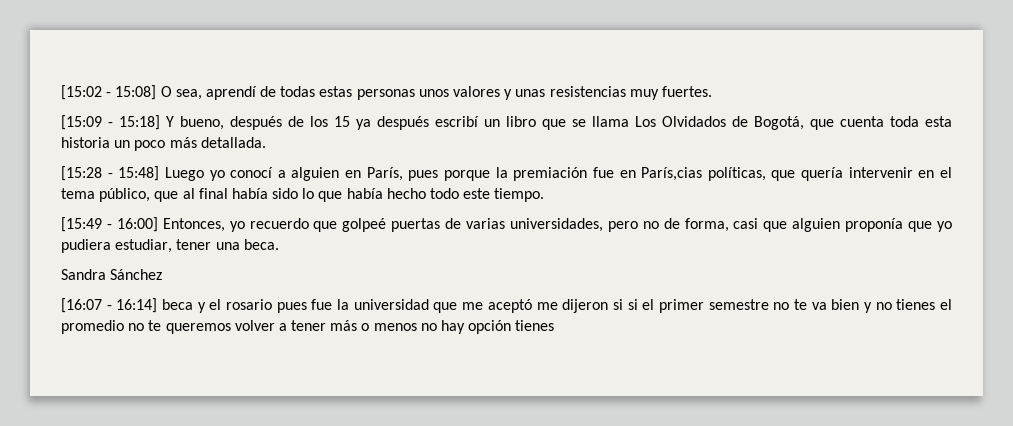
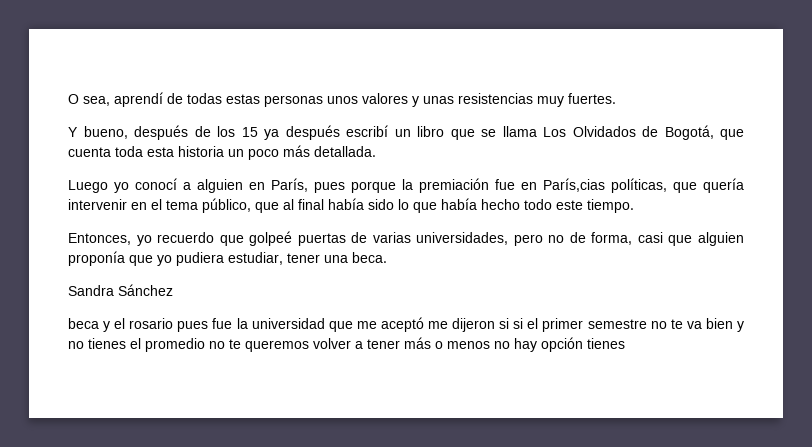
[61,85,157,100] [15:02 - 15:08] -> (68, 99) none
[61,115,160,130] [15:09 - 15:18] -> (616, 98) none
[61,166,160,181] [15:28 - 15:48] -> (376, 151) none
[61,217,158,232] [15:49 - 16:00] -> (634, 206) none
[61,298,158,313] [16:07 - 16:14] -> (173, 290) none

